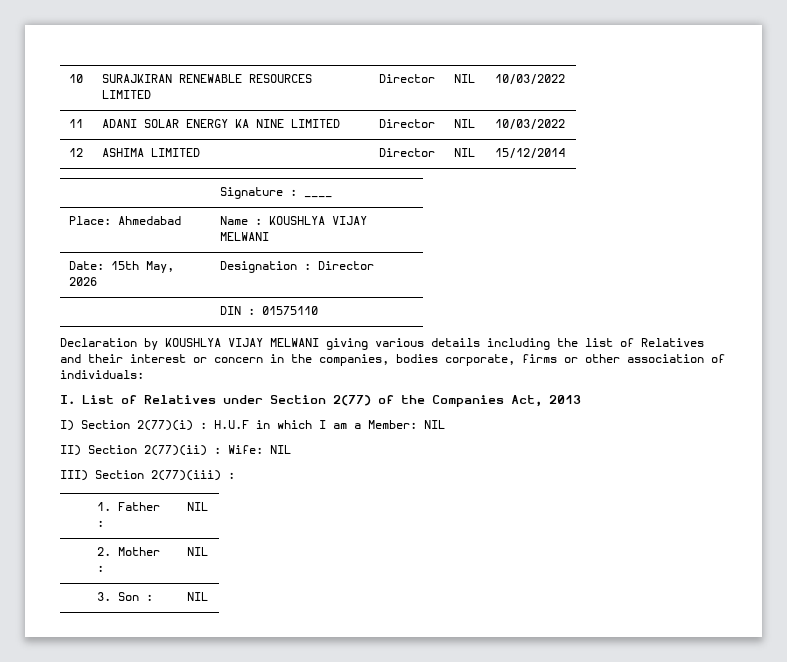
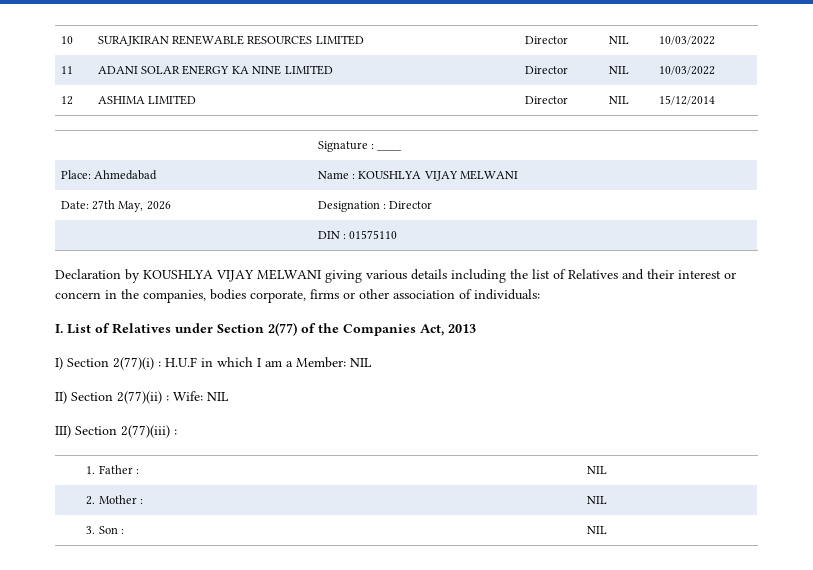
[111,261,140,270] 15th -> [92,200,116,210] 27th

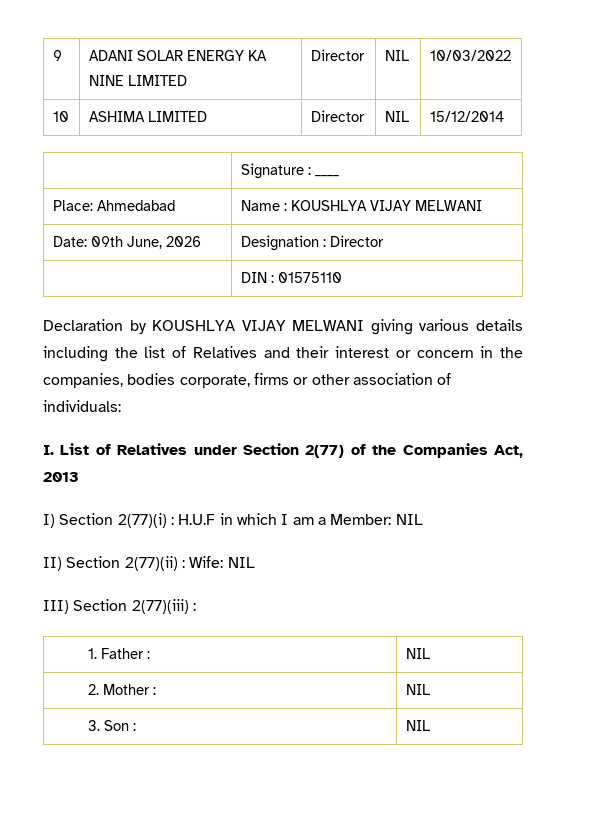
[60,36,73,44] [97,35,364,46] [524,36,568,44] [608,36,629,44] [658,36,715,45] [60,66,73,74] 10 | SURAJKIRAN RENEWABLE RESOURCES LIMITED | Director | NIL | 10/03/2022 // 11 -> [52,50,62,61] 9
[60,96,73,105] 12 -> [52,111,69,122] 10
[92,200,144,212] 27th May, -> [90,236,162,249] 09th June,

